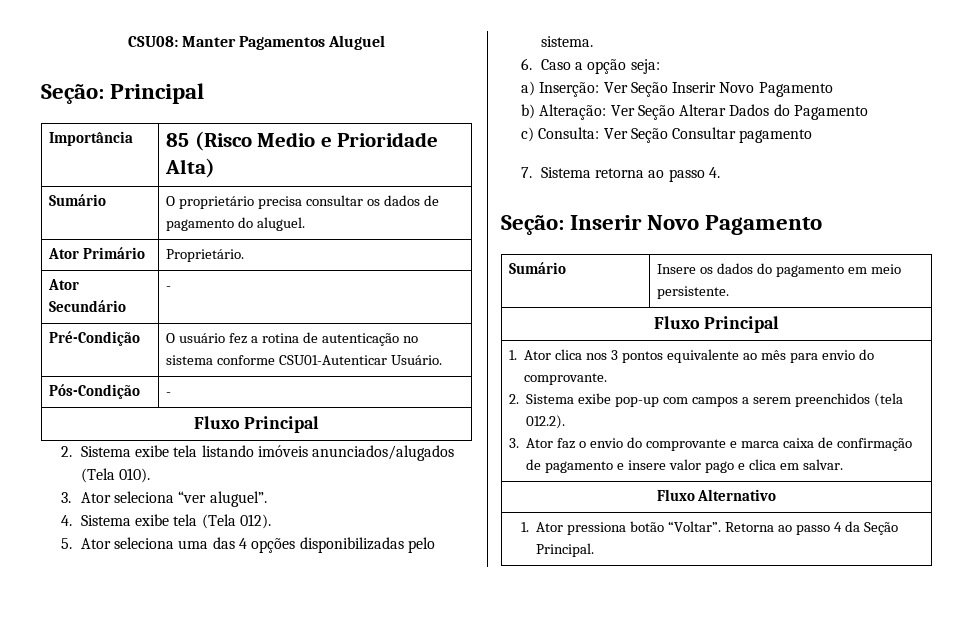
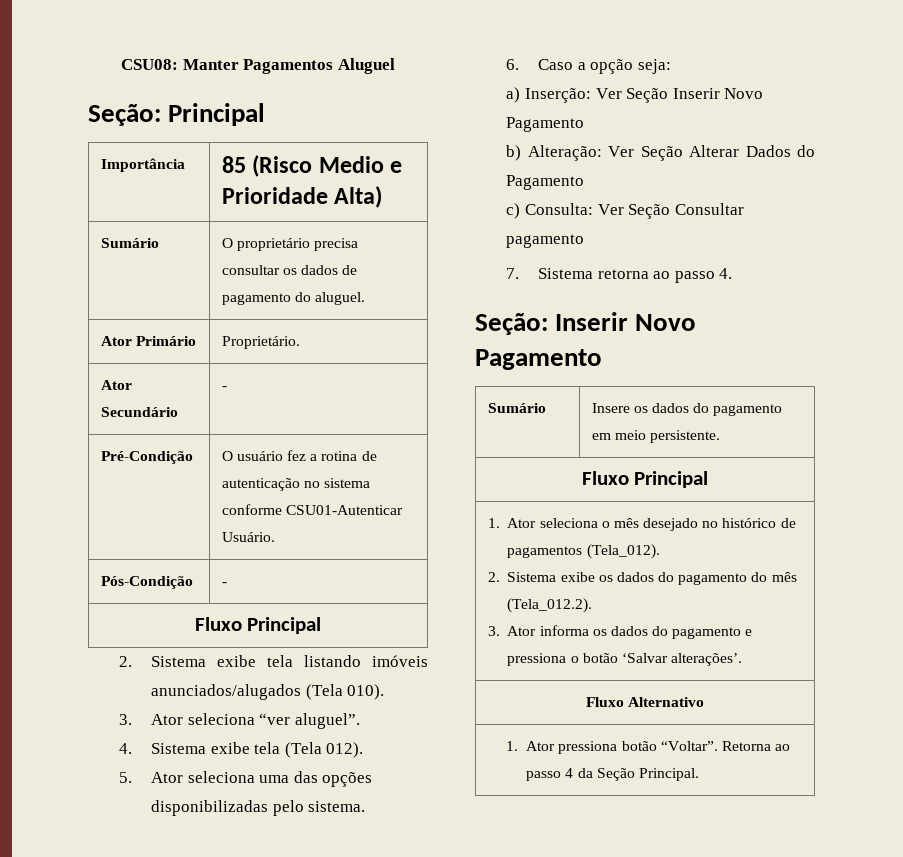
[239,538,248,549] 4 -> (318, 777) none
[555,349,874,363] [524,373,608,385] [509,393,903,407] [526,415,566,429] [509,437,912,451] [526,459,843,473] clica nos 3 pontos equivalente ao mês para envio do comprovante. // 2. Sistema exibe pop-up com campos a serem preenchidos (tela 012.2). // 3. Ator faz o envio do comprovante e marca caixa de confirmação de pagamento e insere valor pago e clica em salvar. -> [539,518,796,531] [507,544,660,559] [487,572,797,585] [507,598,593,613] [487,625,753,639] [507,653,743,666] seleciona o mês desejado no histórico de pagamentos (Tela_012). // 2. Sistema exibe os dados do pagamento do mês (Tela_012.2). // 3. Ator informa os dados do pagamento e pressiona o botão ‘Salvar alterações’.

